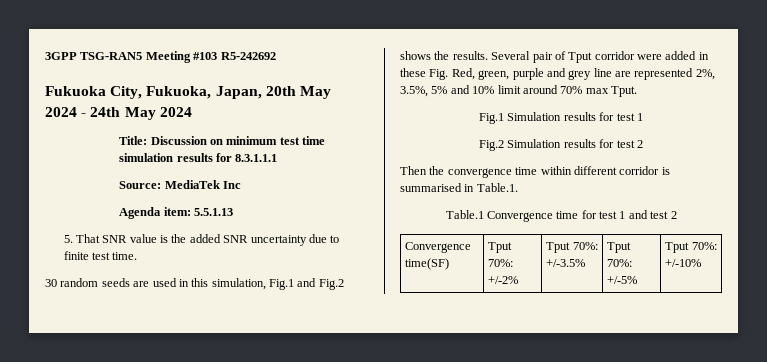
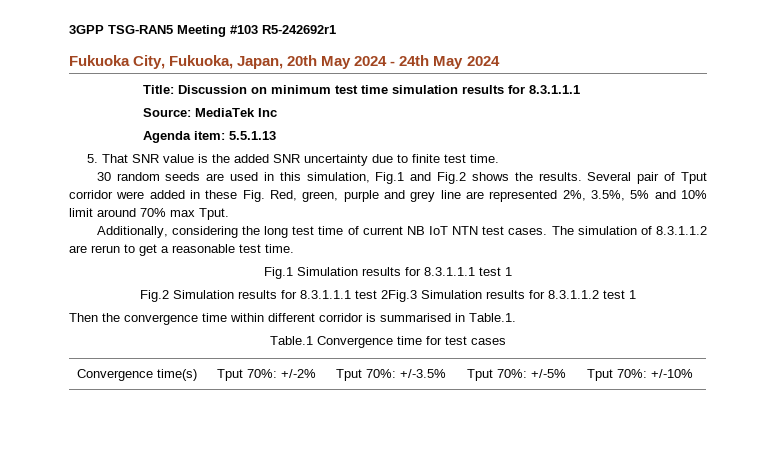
[220,52,276,60] R5-242692 -> [262,25,336,34] R5-242692r1
(637, 91) none -> [96,226,707,238] [69,244,294,256] // Additionally, considering the long test time of current NB IoT NTN test cases. The simulation of 8.3.1.1.2 are rerun to get a reasonable test time.
(615, 116) none -> [424,267,475,276] 8.3.1.1.1
[616,140,643,148] test 2 -> [300,290,636,302] 8.3.1.1.1 test 2Fig.3 Simulation results for 8.3.1.1.2 test 1
[619,210,677,219] [405,242,472,253] [405,258,450,270] 1 and test 2 // Convergence time(SF) -> [471,338,506,345] [76,369,197,381] cases // Convergence time(s)

